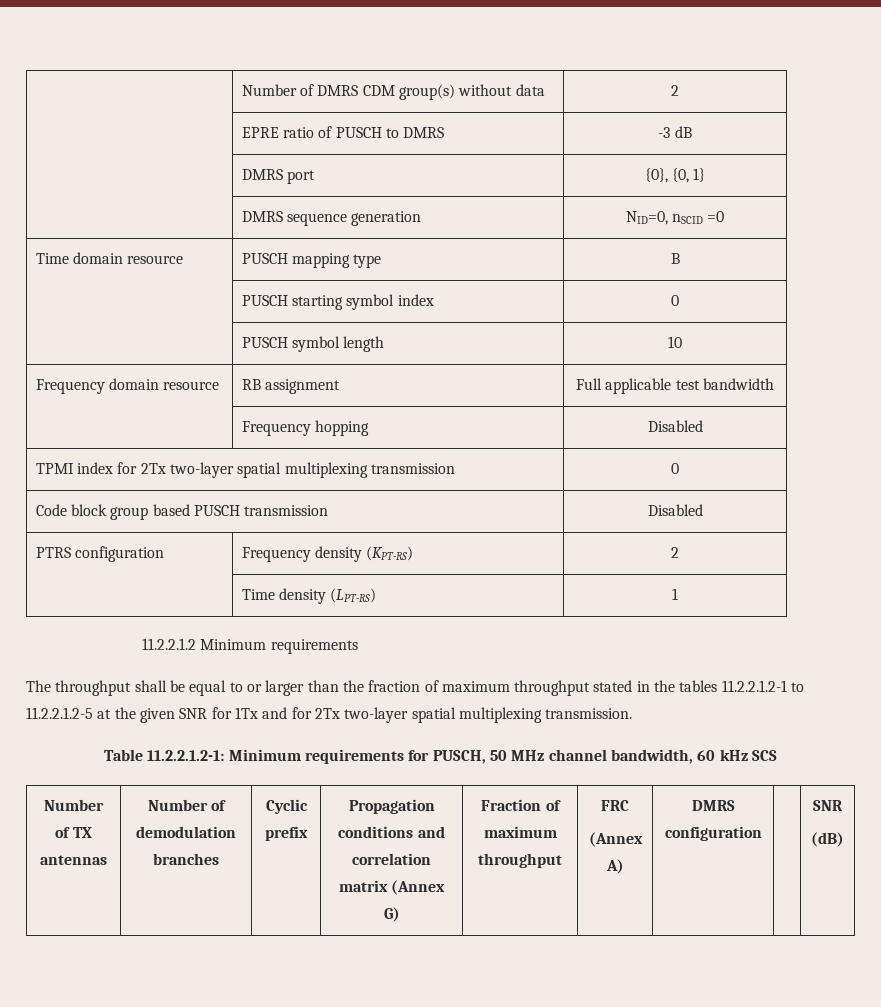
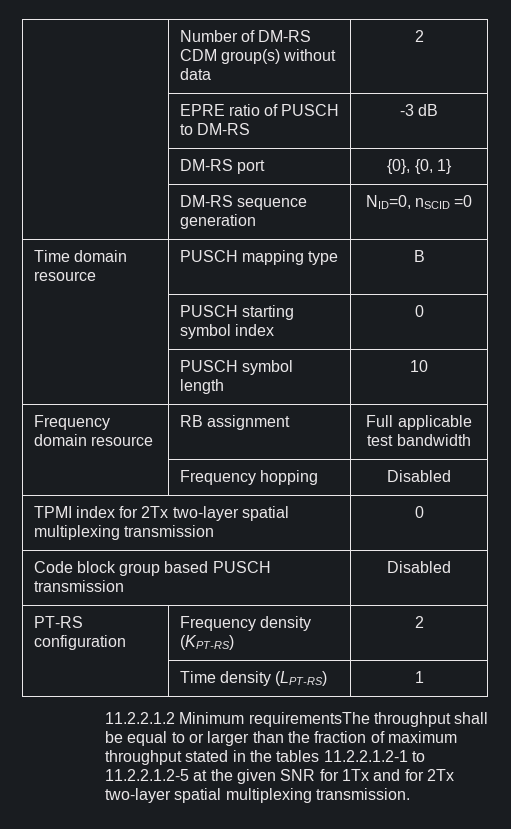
[241,84,359,96] | Number of DMRS -> [179,30,312,42] | Number of DM-RS
[403,127,445,138] DMRS -> [196,123,250,135] DM-RS
[241,169,283,180] DMRS -> [179,159,233,171] DM-RS
[241,211,283,222] DMRS -> [179,195,233,207] DM-RS
[35,547,71,558] PTRS -> [33,616,83,628] PT-RS
[270,639,358,654] [26,680,51,692] requirements // The -> [248,712,370,727] requirementsThe
[104,749,777,764] [44,799,104,811] [55,827,92,838] [40,855,107,865] [147,799,227,811] [136,826,236,838] [153,853,219,865] [265,799,308,814] [265,826,308,841] [348,799,435,814] [338,826,445,838] [352,853,431,865] [338,880,446,895] [383,907,400,922] [481,799,561,811] [483,826,557,838] [478,853,562,868] [601,800,629,811] [588,832,643,847] [605,859,624,874] [691,800,735,811] [664,826,762,841] [813,800,843,811] [811,832,844,847] // Table 11.2.2.1.2-1: Minimum requirements for PUSCH, 50 MHz channel bandwidth, 60 kHz SCS // Number of TX antennas | Number of demodulation branches | Cyclic prefix | Propagation conditions and correlation matrix (Annex G) | Fraction of maximum throughput | FRC // (Annex A) | DMRS configuration | | SNR // (dB) -> (411, 794) none

